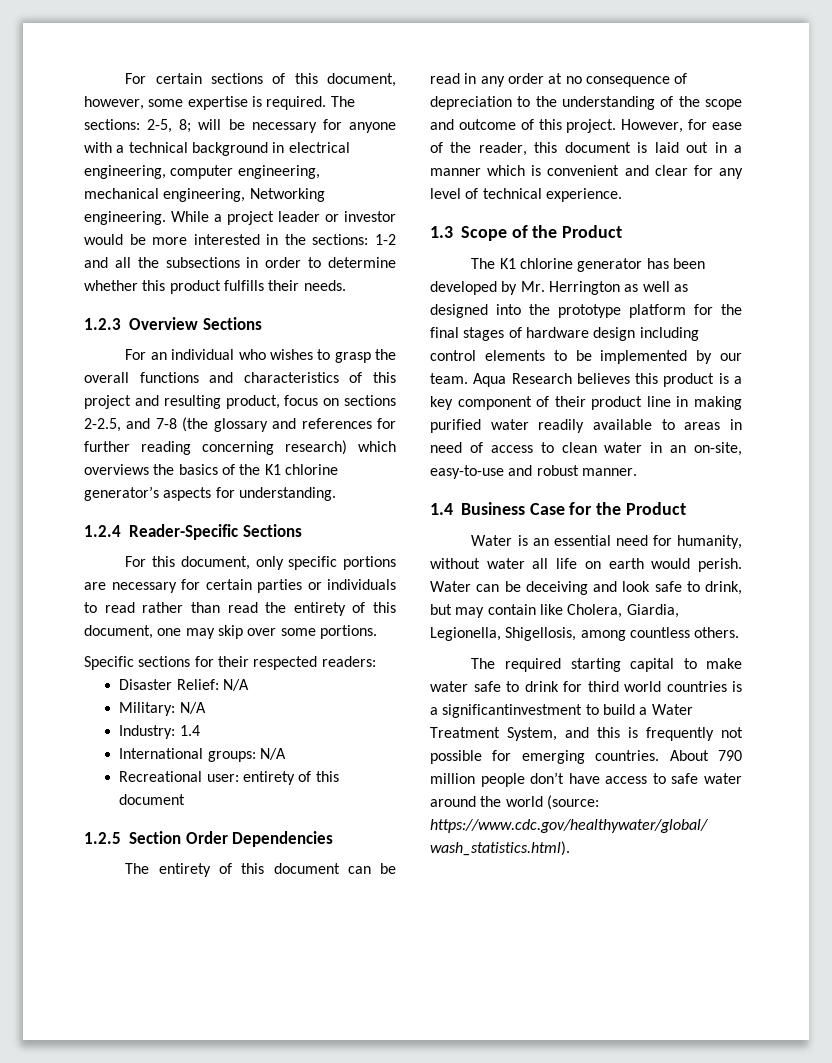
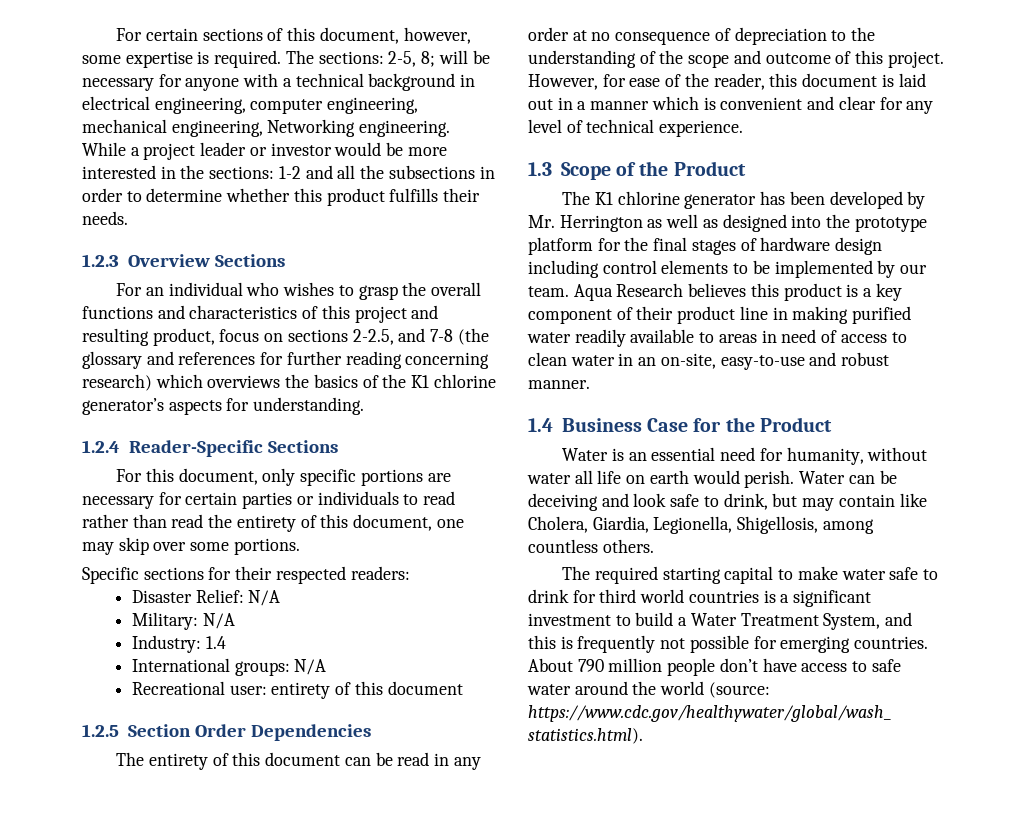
[442,704,583,718] significantinvestment -> [793,590,872,607] [528,613,611,626] significant investment

